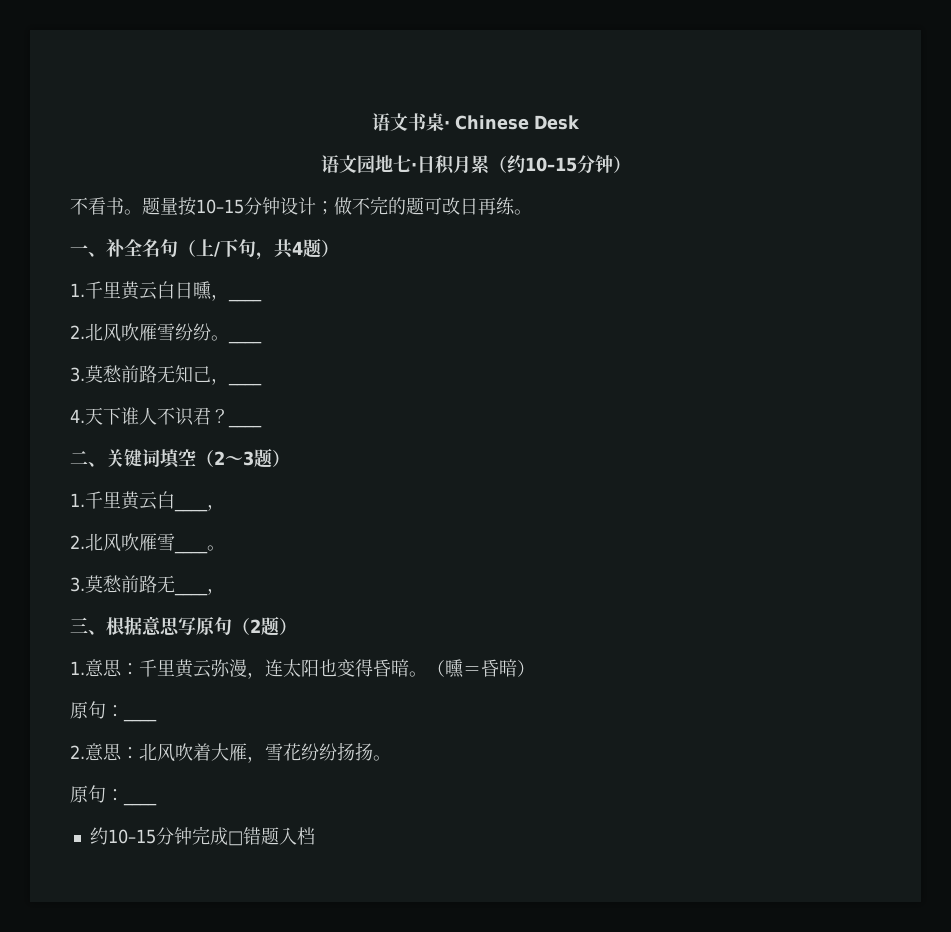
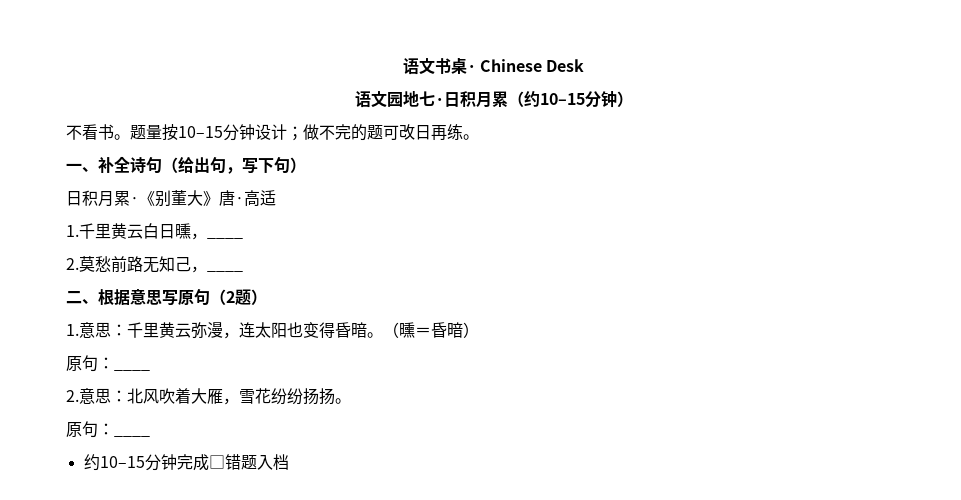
[142,238,339,260] 名句（上/下句，共4题） -> [130,156,306,174] [66,190,276,207] 诗句（给出句，写下句） // 日积月累·《别董大》唐·高适
[85,323,262,344] [70,367,85,382] 北风吹雁雪纷纷。____ // 3. -> (79, 264) none
[70,407,229,426] [228,423,262,428] [70,448,290,469] [70,491,225,512] [70,533,225,554] [70,575,225,596] [70,617,88,633] 4.天下谁人不识君？____ // 二、关键词填空（2～3题） // 1.千里黄云白____， // 2.北风吹雁雪____。 // 3.莫愁前路无____， // 三 -> [66,291,82,304] 二

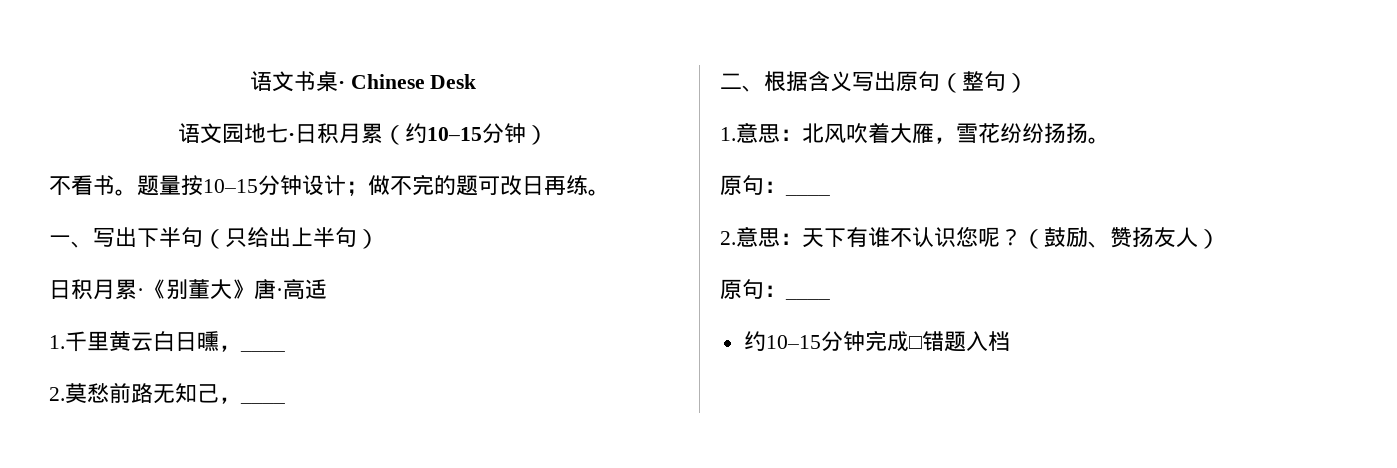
[98,156,274,174] 补全诗句（给出句，写下 -> [93,227,335,249] 写出下半句（只给出上半
[130,288,251,306] 意思写原句（2题 -> [808,71,1006,93] 含义写出原句（整句
[127,322,479,339] [66,355,114,372] [114,369,150,371] [66,388,127,404] 千里黄云弥漫，连太阳也变得昏暗。（曛＝昏暗） // 原句：____ // 2.意思： -> (802, 135) none
(150, 436) none -> [720,226,1220,249] [720,279,786,300] [785,297,830,300] // 2.意思：天下有谁不认识您呢？（鼓励、赞扬友人） // 原句：____

